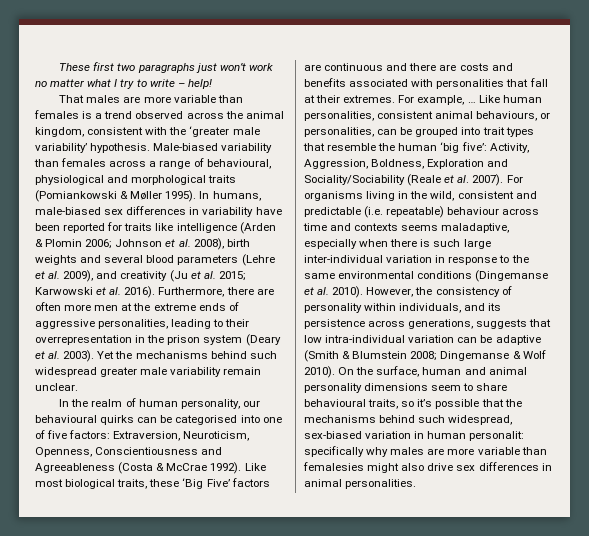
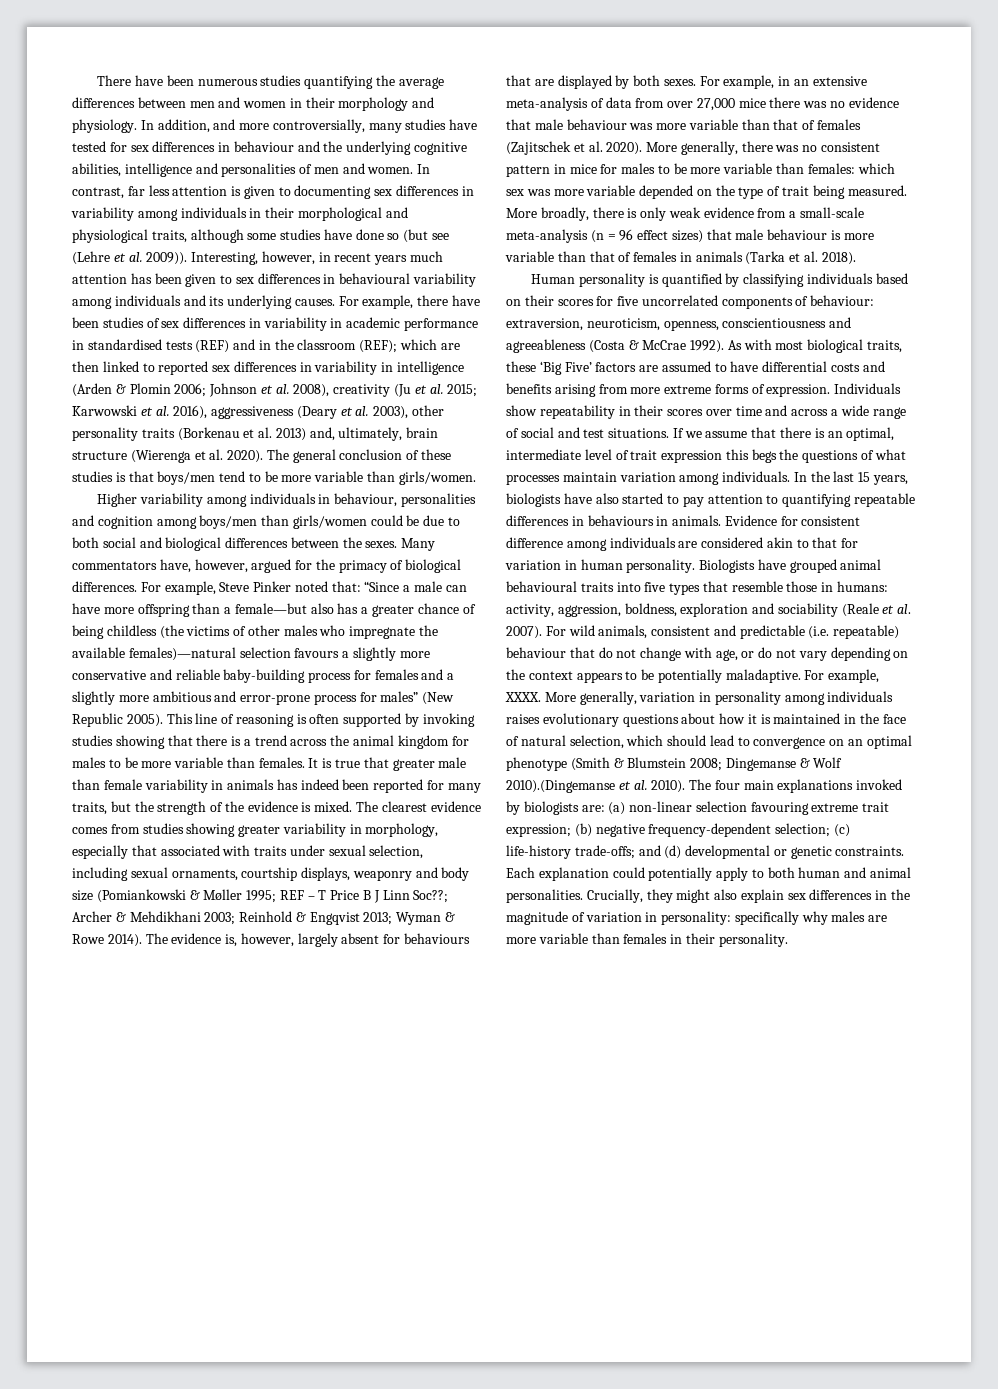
[59,62,273,73] [35,79,212,89] [59,95,243,103] [34,110,284,119] [35,126,260,137] [35,143,273,153] [34,158,271,169] [35,175,237,185] [35,190,261,202] [35,206,282,217] [35,222,174,233] These first two paragraphs just won’t work no matter what I try to write – help! // That males are more variable than females is a trend observed across the animal kingdom, consistent with the ‘greater male variability’ hypothesis. Male-biased variability than females across a range of behavioural, physiological and morphological traits (Pomiankowski & Møller 1995). In humans, male-biased sex differences in variability have been reported for traits like -> [97,75,444,89] [72,97,435,111] [72,119,478,133] [72,141,468,155] [72,163,431,177] [72,185,474,199] [71,207,408,221] [72,229,450,243] [72,251,444,265] [72,273,477,287] [72,295,481,309] [72,317,479,331] [72,339,460,353] [72,361,394,375] There have been numerous studies quantifying the average differences between men and women in their morphology and physiology. In addition, and more controversially, many studies have tested for sex differences in behaviour and the underlying cognitive abilities, intelligence and personalities of men and women. In contrast, far less attention is given to documenting sex differences in variability among individuals in their morphological and physiological traits, although some studies have done so (but see (Lehre et al. 2009)). Interesting, however, in recent years much attention has been given to sex differences in behavioural variability among individuals and its underlying causes. For example, there have been studies of sex differences in variability in academic performance in standardised tests (REF) and in the classroom (REF); which are then linked to reported sex differences in variability in
[226,239,250,247] [35,254,275,266] [35,270,118,282] birth weights and several blood parameters (Lehre et al. 2009), and -> (330, 390) none
[124,286,274,298] [35,302,239,311] [35,319,250,329] [35,334,281,346] [35,350,277,362] [35,367,262,377] [35,383,78,391] [59,398,260,409] [35,415,282,425] [35,430,250,441] [35,447,223,457] [35,463,115,473] 2016). Furthermore, there are often more men at the extreme ends of aggressive personalities, leading to their overrepresentation in the prison system (Deary et al. 2003). Yet the mechanisms behind such widespread greater male variability remain unclear. // In the realm of human personality, our behavioural quirks can be categorised into one of five factors: Extraversion, Neuroticism, Openness, Conscientiousness and Agreeableness -> [173,405,445,419] [72,427,439,441] [72,449,452,463] [72,471,476,485] [97,493,476,507] [72,515,461,529] [72,537,436,551] [72,559,462,573] [72,581,467,595] [72,603,476,617] [72,625,439,639] [72,647,430,661] [72,669,455,683] [72,691,455,705] [72,713,475,727] [72,735,469,749] [72,757,467,771] [72,779,481,793] [72,801,481,815] [72,823,439,837] [72,845,424,859] [72,867,470,881] [72,889,449,903] [72,911,456,925] [72,933,471,947] [506,75,867,89] [506,97,899,111] [506,119,862,130] [506,141,881,155] [506,163,895,177] [506,185,907,199] [506,207,865,221] [506,229,874,243] [505,251,856,265] [531,273,908,287] [506,295,875,309] [506,317,852,331] [506,339,586,353] 2016), aggressiveness (Deary et al. 2003), other personality traits (Borkenau et al. 2013) and, ultimately, brain structure (Wierenga et al. 2020). The general conclusion of these studies is that boys/men tend to be more variable than girls/women. // Higher variability among individuals in behaviour, personalities and cognition among boys/men than girls/women could be due to both social and biological differences between the sexes. Many commentators have, however, argued for the primacy of biological differences. For example, Steve Pinker noted that: “Since a male can have more offspring than a female—but also has a greater chance of being childless (the victims of other males who impregnate the available females)—natural selection favours a slightly more conservative and reliable baby-building process for females and a slightly more ambitious and error-prone process for males” (New Republic 2005). This line of reasoning is often supported by invoking studies showing that there is a trend across the animal kingdom for males to be more variable than females. It is true that greater male than female variability in animals has indeed been reported for many traits, but the strength of the evidence is mixed. The clearest evidence comes from studies showing greater variability in morphology, especially that associated with traits under sexual selection, including sexual ornaments, courtship displays, weaponry and body size (Pomiankowski & Møller 1995; REF – T Price B J Linn Soc??; Archer & Mehdikhani 2003; Reinhold & Engqvist 2013; Wyman & Rowe 2014). The evidence is, however, largely absent for behaviours that are displayed by both sexes. For example, in an extensive meta-analysis of data from over 27,000 mice there was no evidence that male behaviour was more variable than that of females (Zajitschek et al. 2020). More generally, there was no consistent pattern in mice for males to be more variable than females: which sex was more variable depended on the type of trait being measured. More broadly, there is only weak evidence from a small-scale meta-analysis (n = 96 effect sizes) that male behaviour is more variable than that of females in animals (Tarka et al. 2018). // Human personality is quantified by classifying individuals based on their scores for five uncorrelated components of behaviour: extraversion, neuroticism, openness, conscientiousness and agreeableness
[244,463,266,471] Like -> [727,339,772,350] As with
[324,63,513,71] [304,78,548,89] [304,95,542,105] [304,111,551,121] [304,127,534,137] [303,142,529,153] [304,159,509,169] [304,175,405,185] continuous and there are costs and benefits associated with personalities that fall at their extremes. For example, … Like human personalities, consistent animal behaviours, or personalities, can be grouped into trait types that resemble the human ‘big five’: Activity, Aggression, Boldness, Exploration and Sociality/Sociability -> [661,361,885,372] [506,383,902,397] [506,405,906,419] [506,427,895,441] [506,449,906,463] [506,471,909,485] [506,493,916,507] [506,515,861,526] [506,537,859,551] [505,559,882,573] [506,581,889,595] [506,603,838,617] assumed to have differential costs and benefits arising from more extreme forms of expression. Individuals show repeatability in their scores over time and across a wide range of social and test situations. If we assume that there is an optimal, intermediate level of trait expression this begs the questions of what processes maintain variation among individuals. In the last 15 years, biologists have also started to pay attention to quantifying repeatable differences in behaviours in animals. Evidence for consistent difference among individuals are considered akin to that for variation in human personality. Biologists have grouped animal behavioural traits into five types that resemble those in humans: activity, aggression, boldness, exploration and sociability
[304,191,455,201] organisms living in the wild, -> [568,625,648,639] wild animals,
[502,208,540,215] [303,223,510,233] [304,239,491,249] [304,255,529,265] [304,270,549,282] [304,286,512,298] [304,303,502,313] [304,319,552,329] [304,335,541,345] across time and contexts seems maladaptive, especially when there is such large inter-individual variation in response to the same environmental conditions (Dingemanse et al. 2010). However, the consistency of personality within individuals, and its persistence across generations, suggests that low intra-individual variation can be adaptive -> [569,647,909,661] [506,669,880,683] [505,691,894,705] [506,713,906,727] [506,735,912,749] [506,757,567,771] that do not change with age, or do not vary depending on the context appears to be potentially maladaptive. For example, XXXX. More generally, variation in personality among individuals raises evolutionary questions about how it is maintained in the face of natural selection, which should lead to convergence on an optimal phenotype
[304,366,527,378] [304,383,508,393] [304,399,522,409] [304,415,513,425] [304,431,525,441] 2010). On the surface, human and animal personality dimensions seem to share behavioural traits, so it’s possible that the mechanisms behind such widespread, sex-biased variation in human personalit: -> [506,779,903,793] [506,801,890,815] [506,823,850,837] [506,845,905,859] [506,867,912,881] [506,889,911,903] [506,911,732,925] 2010).(Dingemanse et al. 2010). The four main explanations invoked by biologists are: (a) non-linear selection favouring extreme trait expression; (b) negative frequency-dependent selection; (c) life-history trade-offs; and (d) developmental or genetic constraints. Each explanation could potentially apply to both human and animal personalities. Crucially, they might also explain sex differences in the magnitude of variation in personality:
[303,462,552,473] [304,479,417,489] femalesies might also drive sex differences in animal personalities. -> [623,933,788,947] females in their personality.

